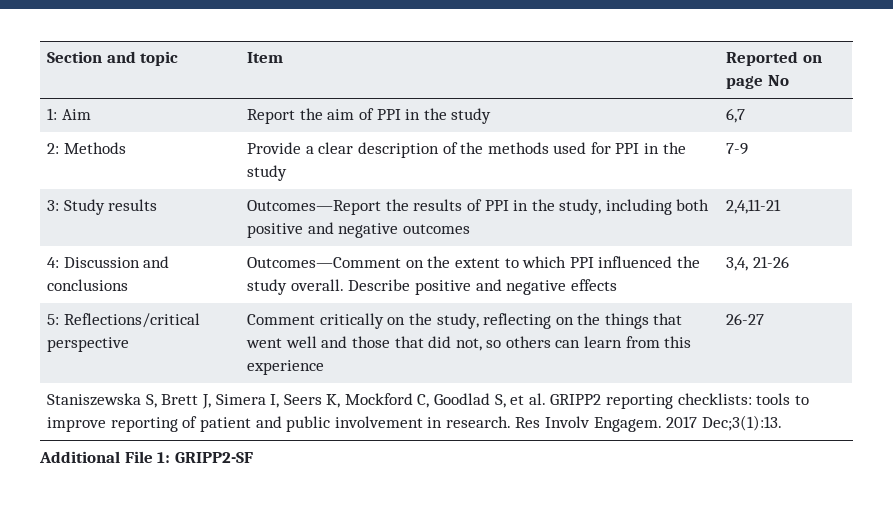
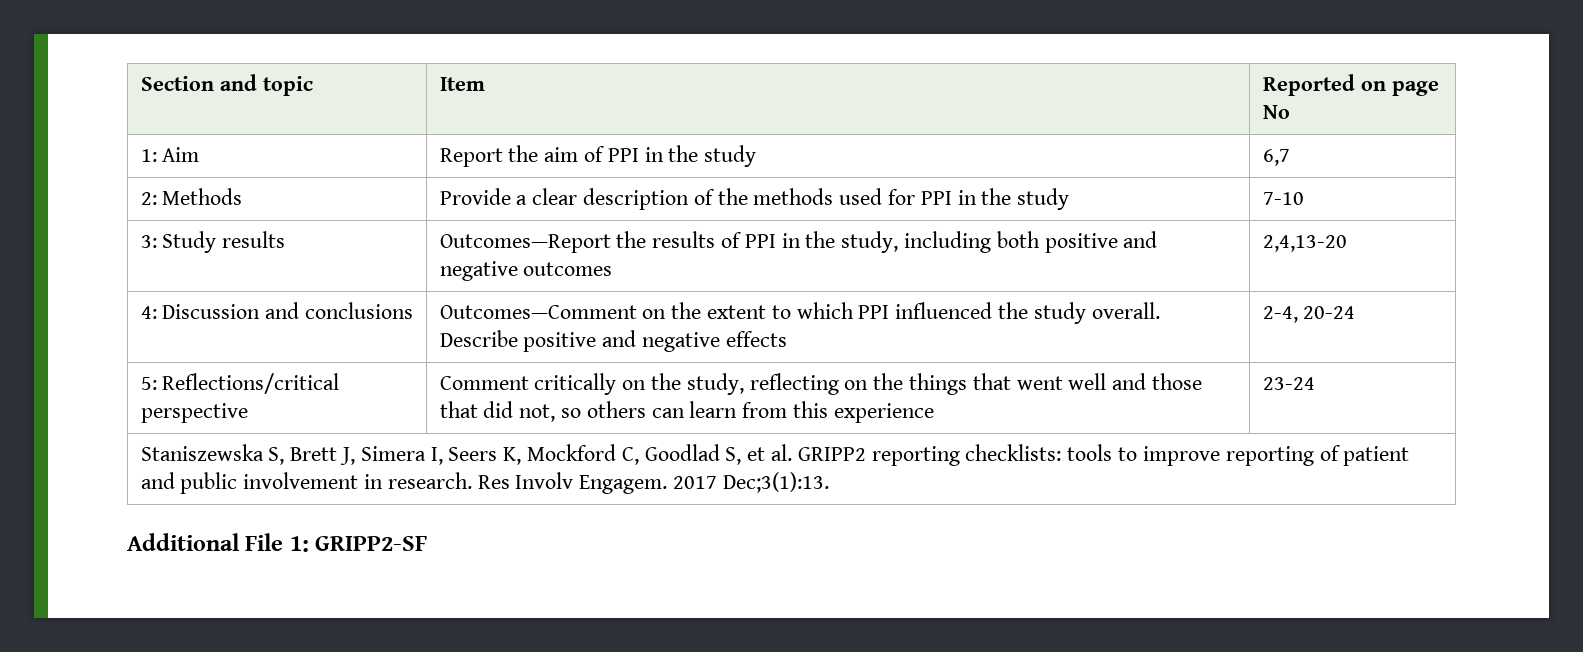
[726,143,749,155] 7-9 -> [1262,192,1304,205] 7-10
[726,199,782,214] 2,4,11-21 -> [1262,235,1347,252] 2,4,13-20
[726,256,789,271] 3,4, 21-26 -> [1262,306,1356,323] 2-4, 20-24
[726,313,765,325] 26-27 -> [1262,377,1315,390] 23-24

